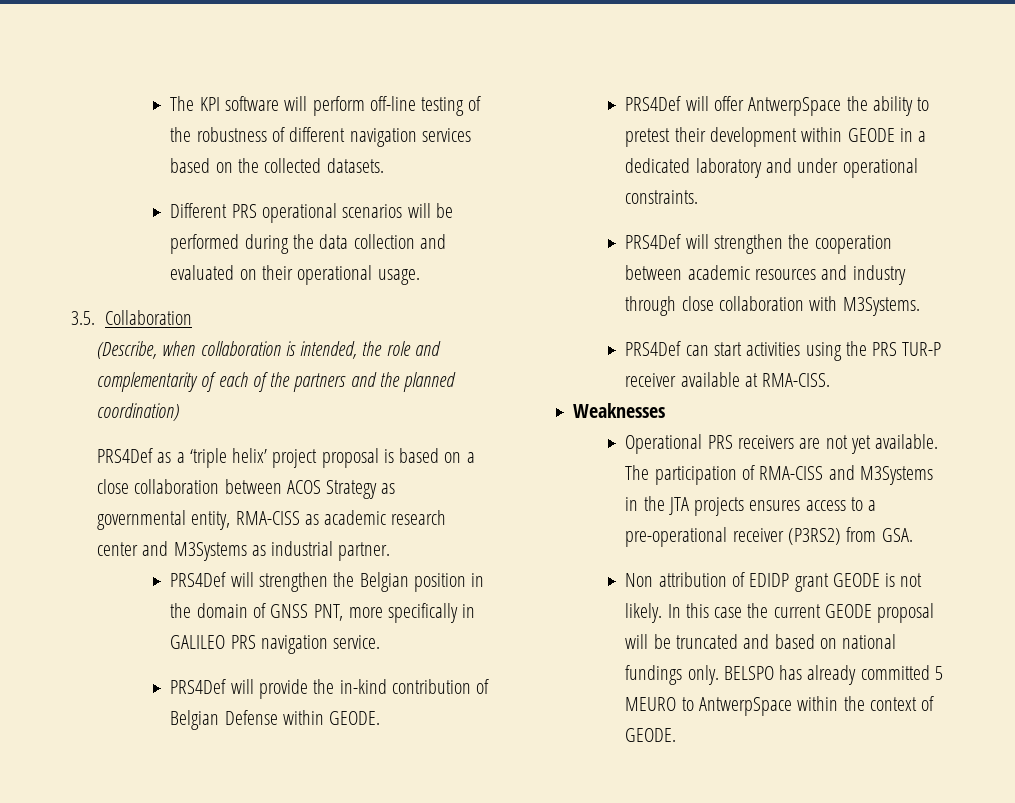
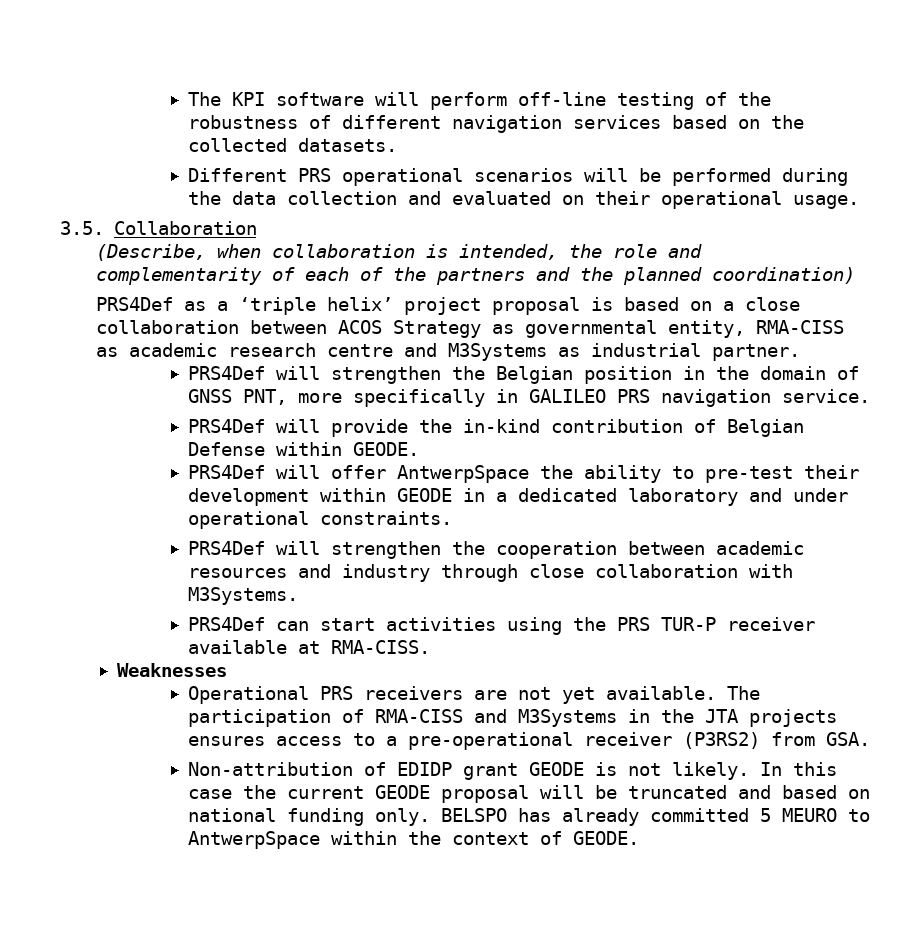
[96,542,138,556] center -> [326,344,393,357] centre
[625,128,671,147] pretest -> [705,466,794,483] pre-test
[625,572,727,587] Non attribution -> [188,762,354,776] Non-attribution
[625,665,683,685] fundings -> [287,808,365,826] funding

